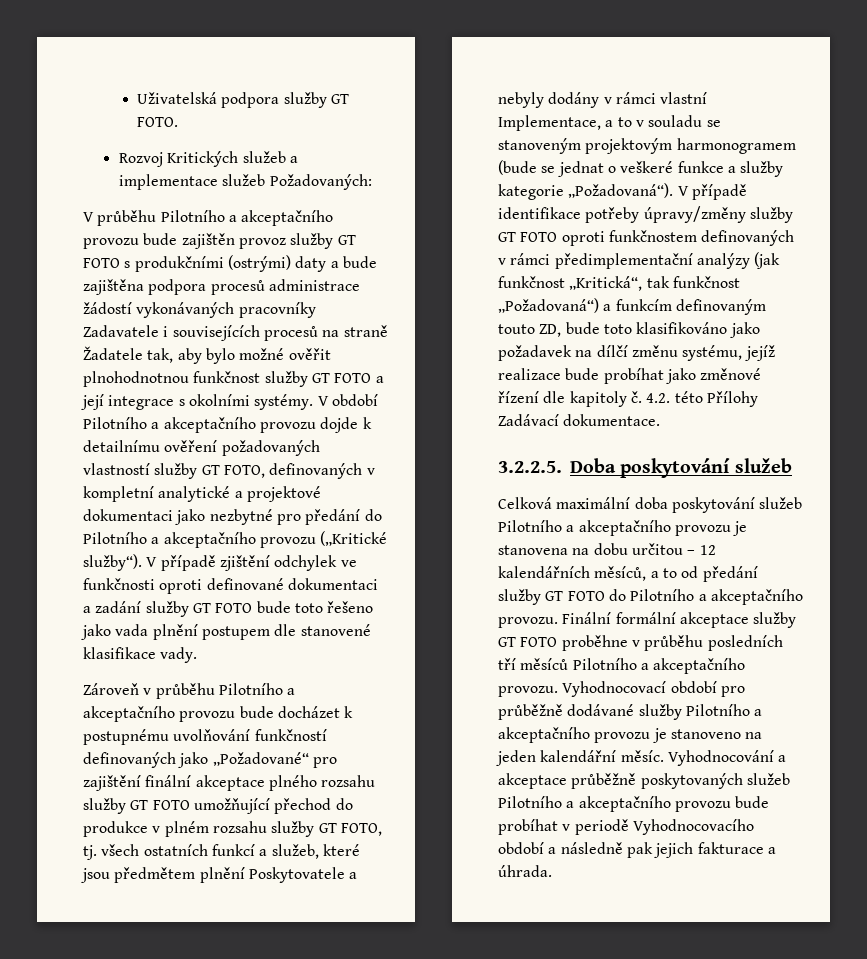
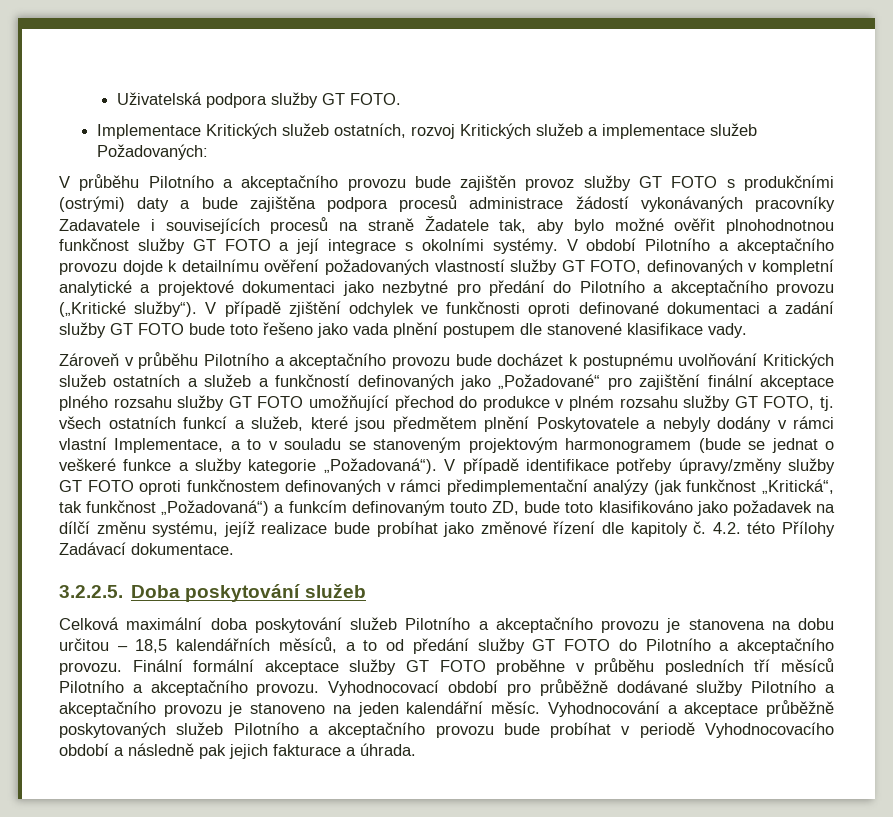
[118,152,163,167] Rozvoj -> [96,123,455,139] Implementace Kritických služeb ostatních, rozvoj
(251, 735) none -> [762,353,834,369] [59,374,269,387] Kritických služeb ostatních a služeb a
[699,545,716,555] 12 -> [135,639,168,653] 18,5

